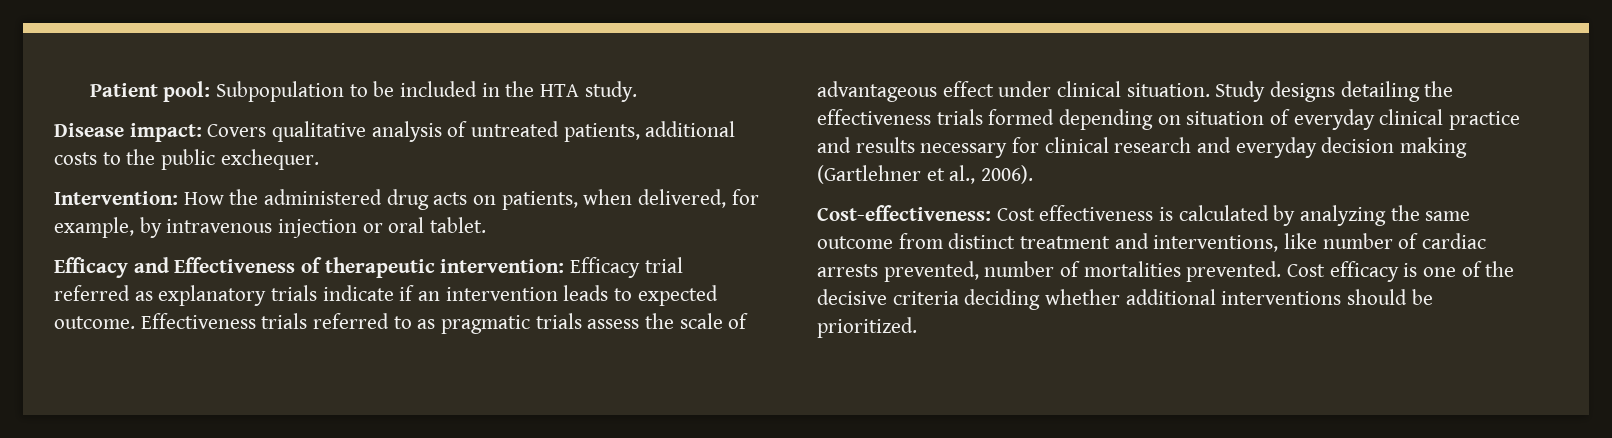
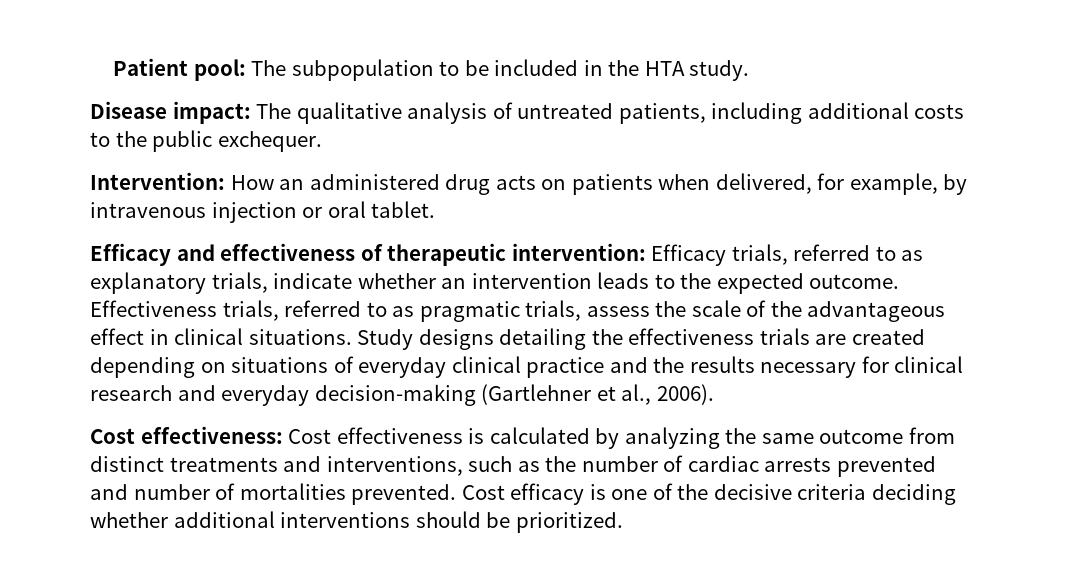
[216,81,345,102] Subpopulation -> [251,59,434,81] The subpopulation
[207,124,267,137] Covers -> [256,103,292,119] The
(640, 132) none -> [711,102,803,124] including
[229,189,259,205] the -> [279,179,305,190] an
[501,191,578,210] patients, -> [571,174,653,195] patients
[174,257,296,273] Effectiveness -> [220,243,356,261] effectiveness
[644,257,683,273] [54,285,415,306] trial referred as explanatory trials indicate if -> [731,244,924,265] [90,272,436,294] trials, referred to as explanatory trials, indicate whether
(633, 294) none -> [680,273,712,289] the
[261,313,308,329] trials -> [222,300,279,321] trials,
[535,313,582,329] trials -> [525,300,582,321] trials,
(749, 321) none -> [770,301,802,317] the
[998,81,1210,97] under clinical situation. -> [149,328,352,345] in clinical situations.
[988,109,1055,125] formed -> [815,329,925,345] are created
[1186,111,1265,125] situation -> [231,357,329,373] situations
(851, 145) none -> [653,357,685,373] the
[1321,137,1468,158] decision making -> [314,384,476,406] decision-making
[817,205,991,221] Cost-effectiveness: -> [90,426,283,444] Cost effectiveness:
[1020,236,1111,249] treatment -> [169,457,278,472] treatments
[1284,233,1318,249] like -> [468,456,577,472] such as the
[883,261,979,282] prevented, -> [836,456,936,477] [90,484,128,500] prevented and

